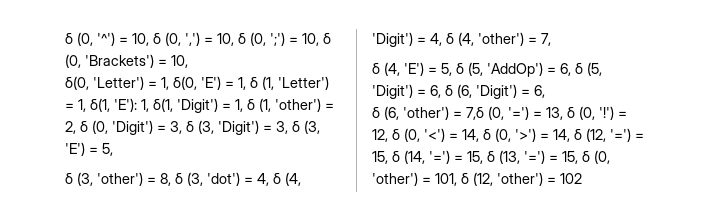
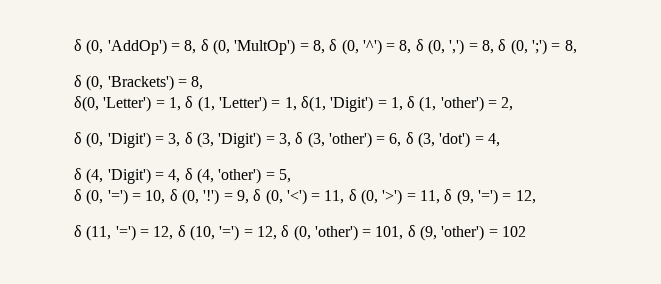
[65,32,93,46] δ (0, -> [74,39,359,55] δ (0, 'AddOp') = 8, δ (0, 'MultOp') = 8, δ (0,
[132,33,149,46] 10, -> [399,40,412,54] 8,
[217,33,234,46] 10, -> [482,40,495,54] 8,
[302,33,319,46] 10, -> [564,40,577,54] 8, //
[171,55,188,68] 10, -> [191,76,204,90] 8,
[173,76,246,90] δ(0, 'E') = 1, -> (181, 104) none
[114,98,173,112] 'E'): 1, δ(1, -> (326, 104) none
(76, 127) none -> (514, 104) //
[65,142,113,156] [65,172,171,186] 'E') = 5, // δ (3, 'other') = 8, -> [328,132,402,148] 'other') = 6,
(269, 179) none -> (501, 140) //
[541,33,551,46] [372,62,602,77] [372,84,545,99] [372,106,484,120] 7, // δ (4, 'E') = 5, δ (5, 'AddOp') = 6, δ (5, 'Digit') = 6, δ (6, 'Digit') = 6, // δ (6, 'other') = 7,δ -> [278,169,291,183] [74,189,82,201] 5, // δ
[546,107,563,120] 13, -> [145,190,166,204] 10,
[372,129,388,142] 12, -> [236,190,249,204] 9,
[462,129,479,142] 14, -> [324,190,345,204] 11,
[553,128,644,142] [372,150,578,164] 14, δ (12, '=') = 15, δ (14, '=') = 15, δ (13, '=') = 15, -> [420,189,536,205] [74,225,277,241] 11, δ (9, '=') = 12, // δ (11, '=') = 12, δ (10, '=') = 12,
[473,172,493,186] (12, -> [420,225,438,241] (9,

